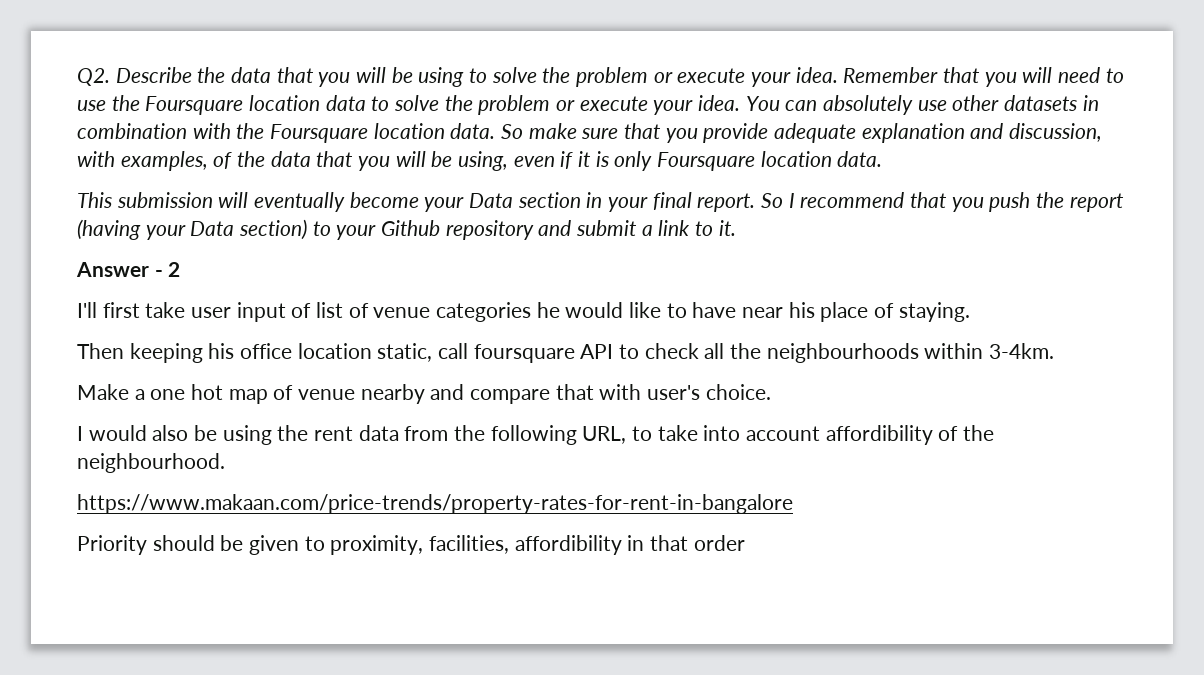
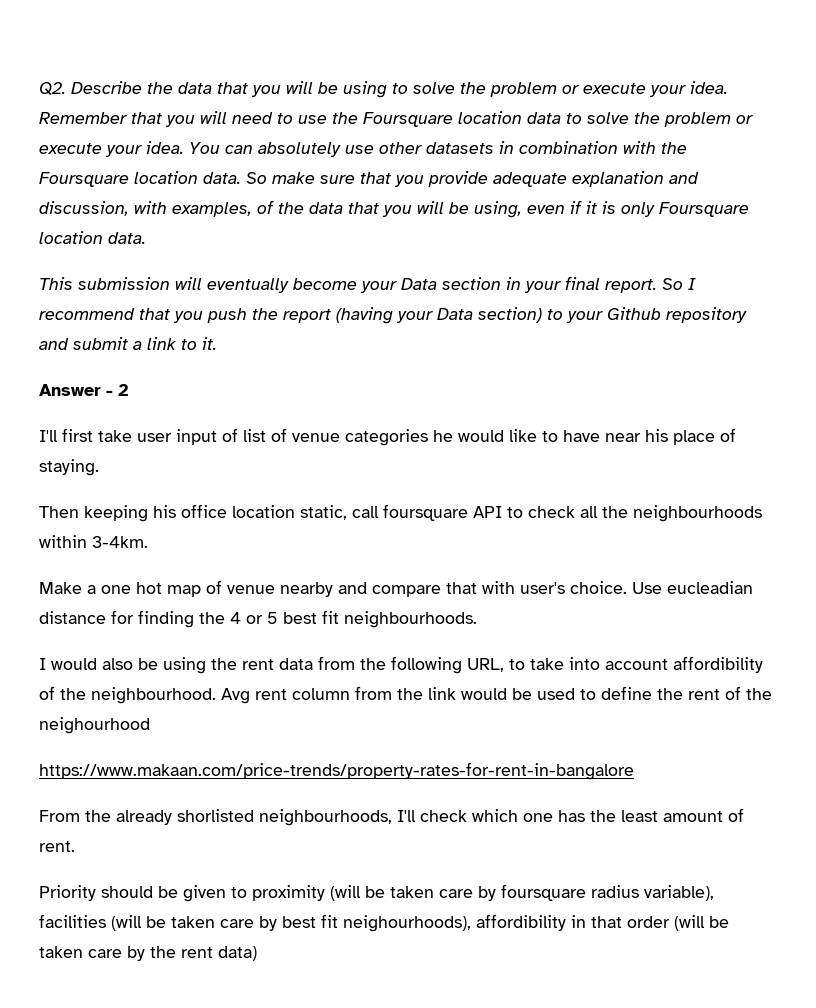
(771, 392) none -> [632,581,753,594] [39,610,477,628] Use eucleadian distance for finding the 4 or 5 best fit neighbourhoods.
[77,494,793,514] // https://www.makaan.com/price-trends/property-rates-for-rent-in-bangalore -> [221,686,772,704] [39,717,150,734] [39,762,634,780] [39,808,744,826] [39,841,75,852] Avg rent column from the link would be used to define the rent of the neighourhood // https://www.makaan.com/price-trends/property-rates-for-rent-in-bangalore // From the already shorlisted neighbourhoods, I'll check which one has the least amount of rent.
[330,535,745,555] proximity, facilities, affordibility in that order -> [252,884,714,901] [39,914,729,932] [39,946,257,961] proximity (will be taken care by foursquare radius variable), facilities (will be taken care by best fit neighourhoods), affordibility in that order (will be taken care by the rent data)

